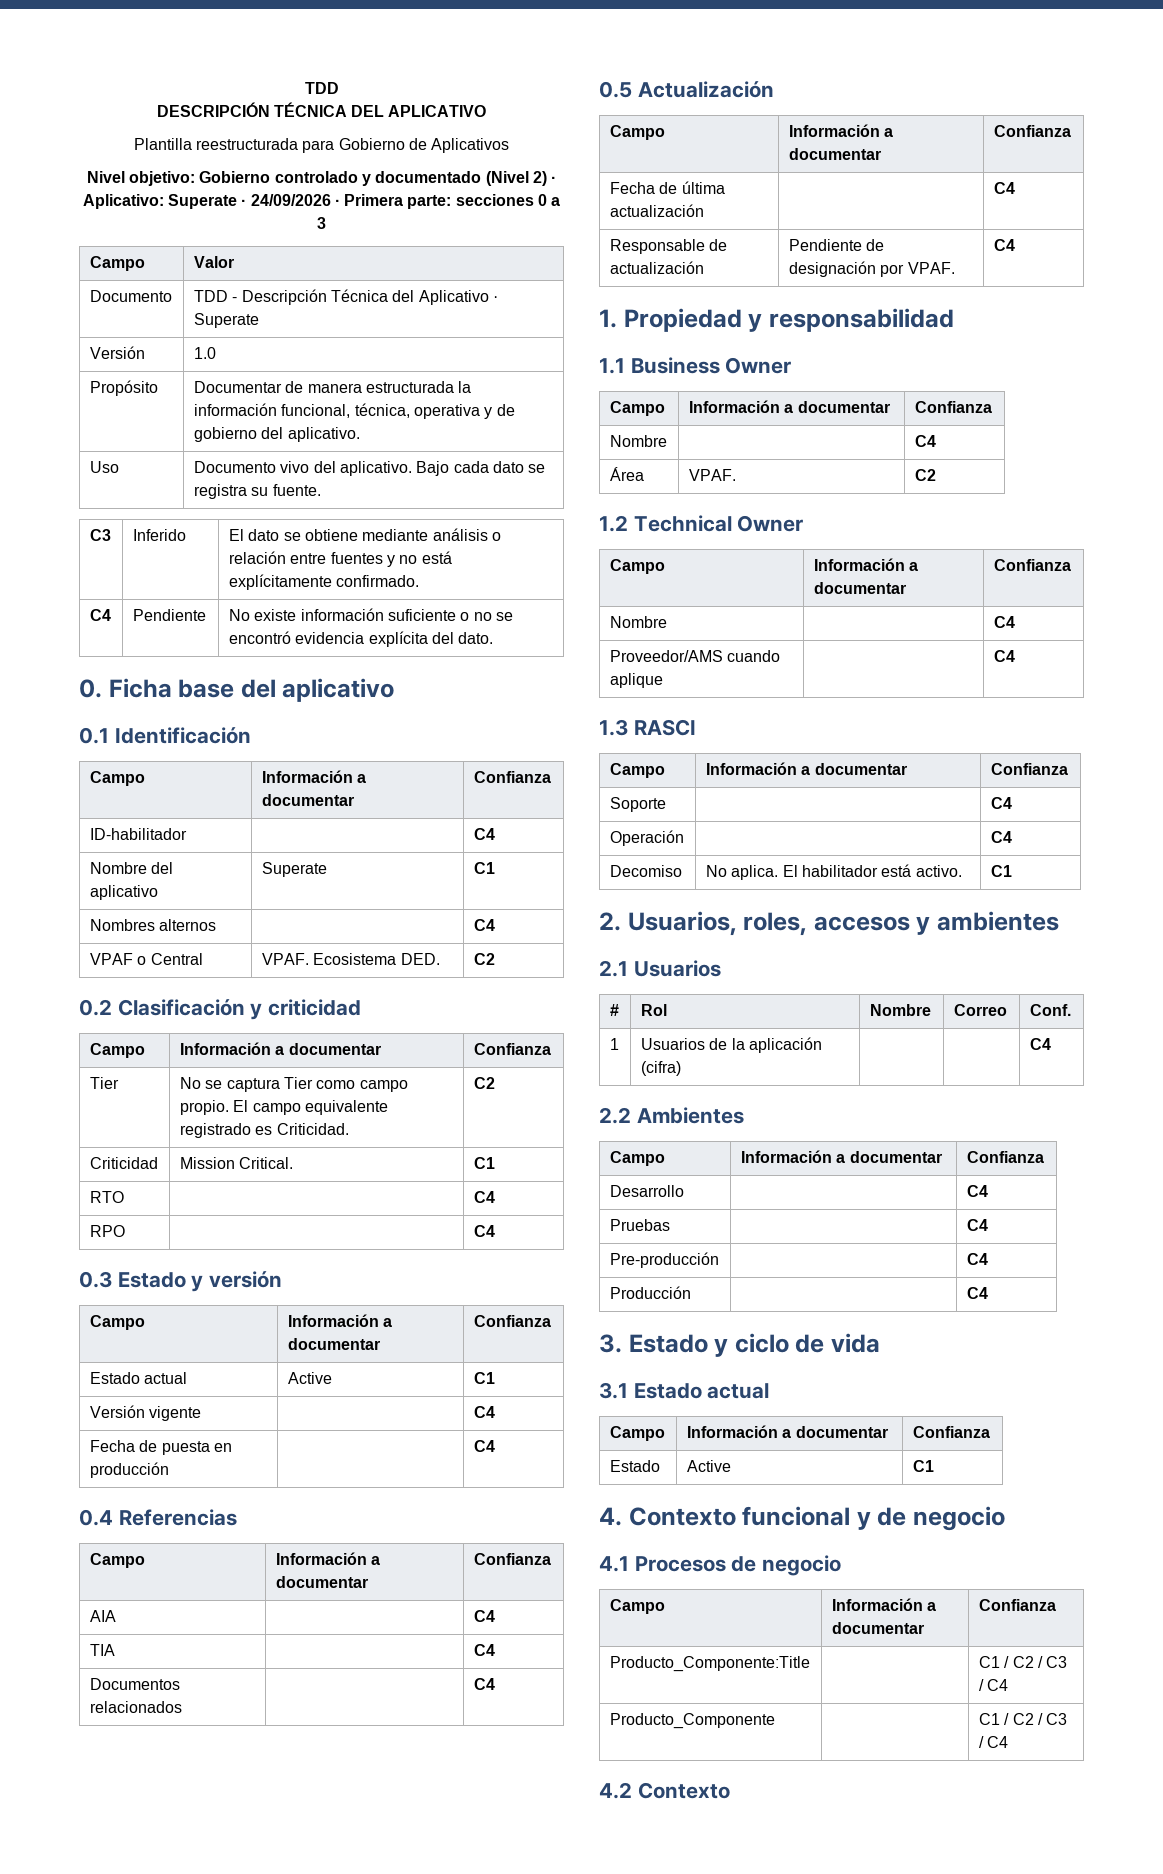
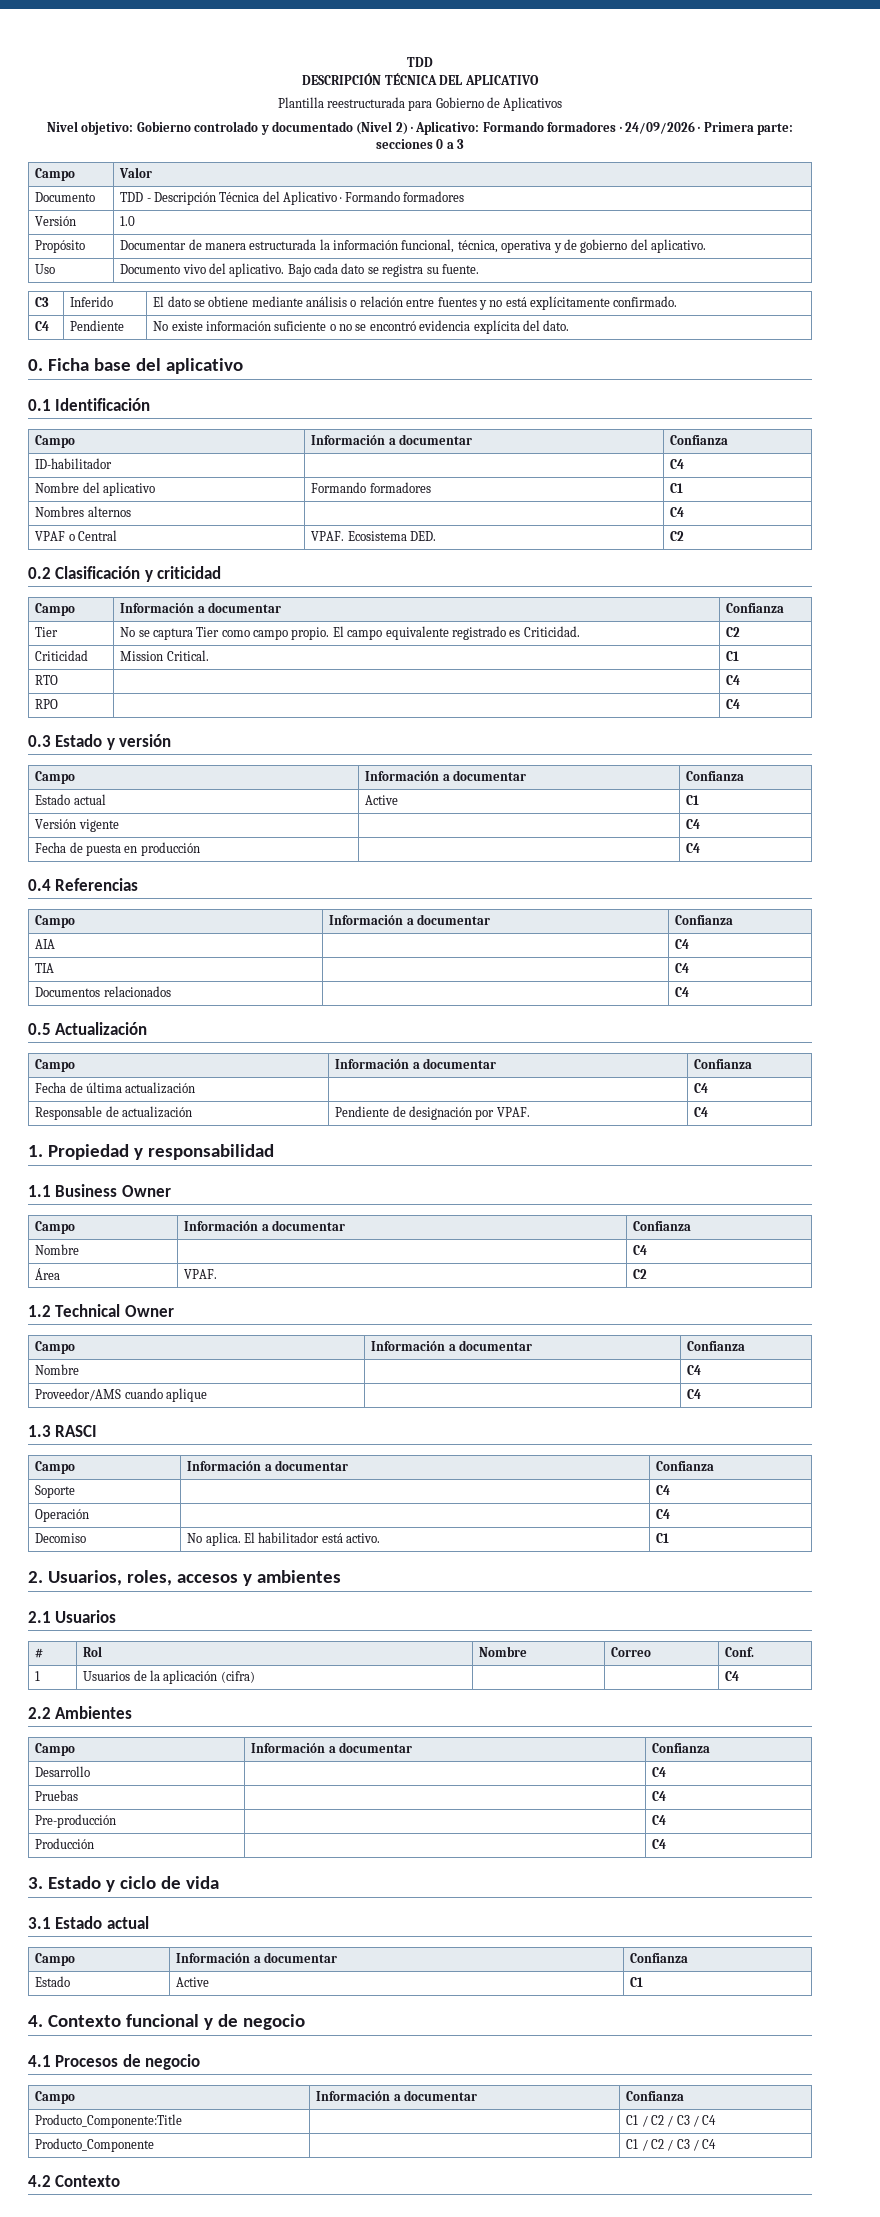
[167,194,237,209] Superate -> [482,121,617,132] Formando formadores
[193,313,259,328] Superate -> [344,191,465,202] Formando formadores
[261,862,327,877] Superate -> [311,482,431,493] Formando formadores

